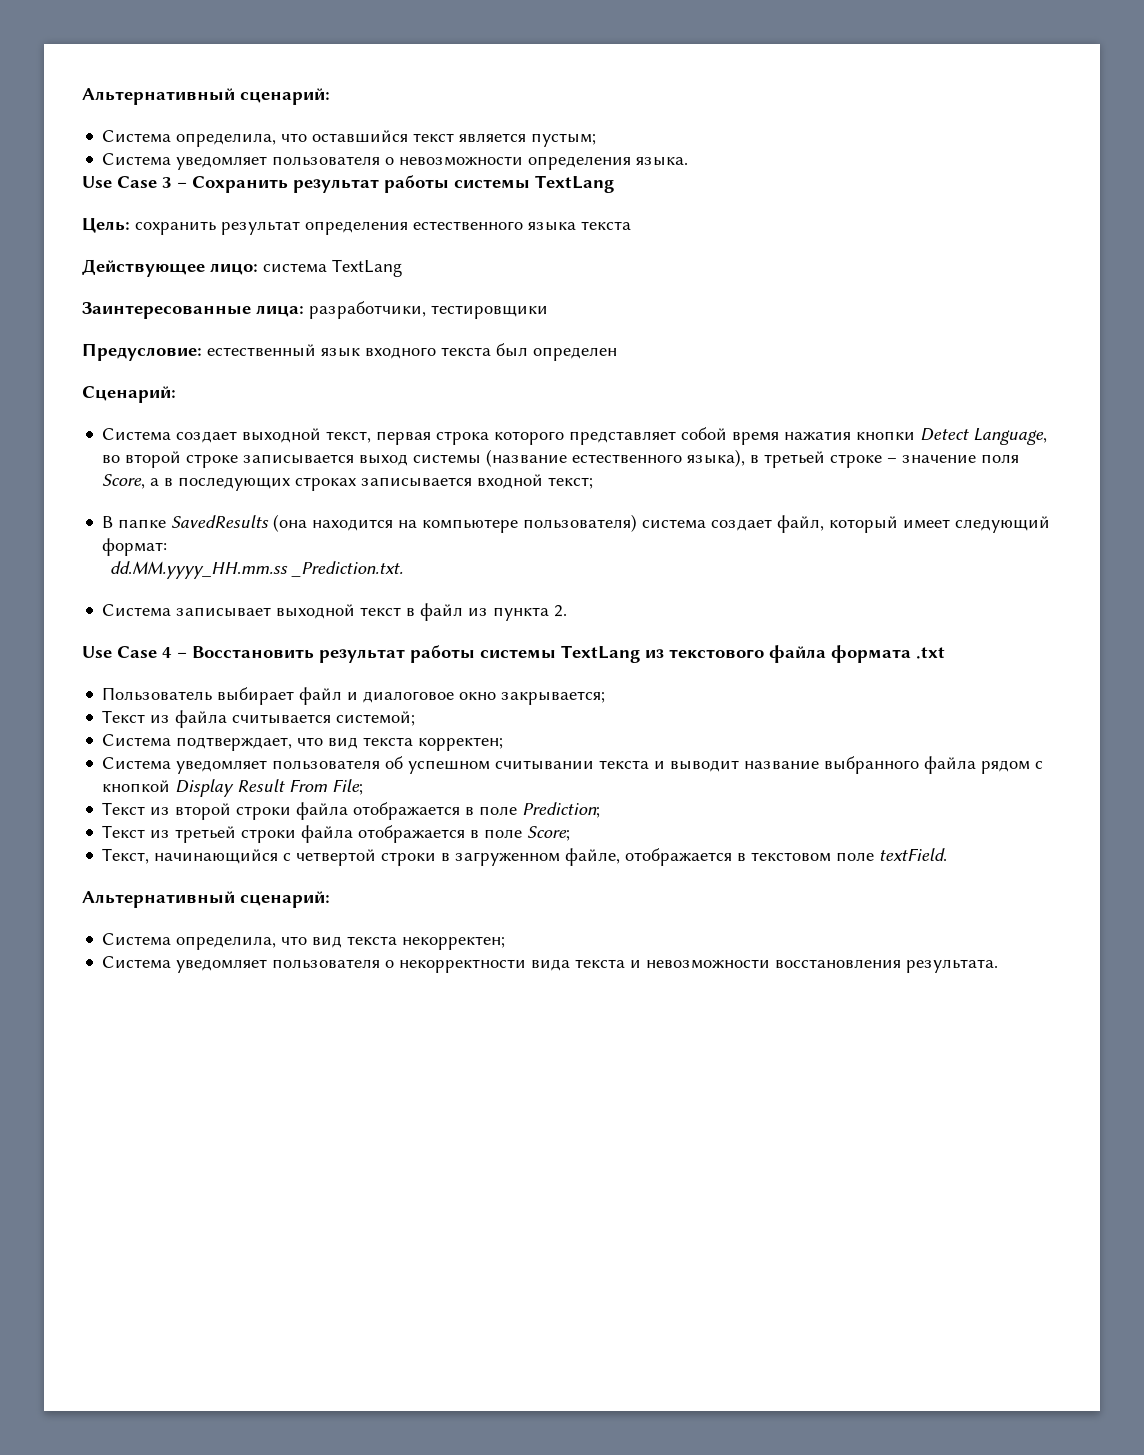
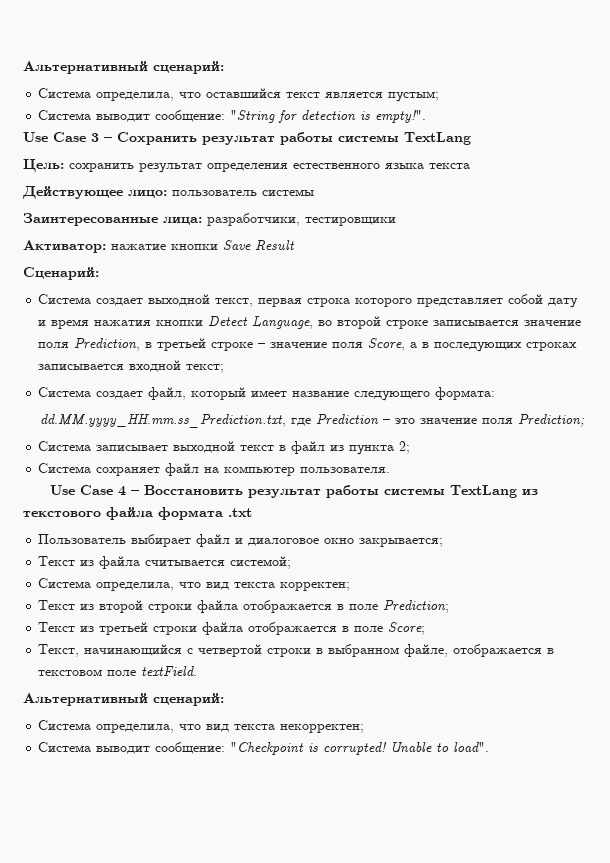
[176,156,689,170] уведомляет пользователя о невозможности определения языка. -> [96,110,427,123] выводит сообщение: "String for detection is empty!".
[263,259,402,277] система TextLang -> [172,189,314,196] пользователь системы
[82,343,617,361] Предусловие: естественный язык входного текста был определен -> [23,240,295,253] Активатор: нажатие кнопки Save Result
(728, 433) none -> [548,298,579,308] [38,320,47,326] дату и
[359,449,746,467] выход системы (название естественного языка), -> [524,320,582,326] [38,338,141,351] значение поля Prediction,
[102,514,1051,533] [102,538,168,556] [109,561,403,579] В папке SavedResults (она находится на компьютере пользователя) система создает файл, который имеет следующий формат: // dd.MM.yyyy_HH.mm.ss _Prediction.txt. -> [38,387,496,401] [40,414,586,428] Система создает файл, который имеет название следующего формата: // dd.MM.yyyy_HH.mm.ss_Prediction.txt, где Prediction – это значение поля Prediction;
[554,605,568,617] 2. -> [399,441,411,454] [38,463,391,476] 2; // Система сохраняет файл на компьютер пользователя.
[176,737,293,751] подтверждает, -> [96,582,175,591] определила,
[102,756,1044,774] [102,779,364,797] // Система уведомляет пользователя об успешном считывании текста и выводит название выбранного файла рядом с кнопкой Display Result From File; -> (351, 586) none
[455,852,561,866] загруженном -> [328,644,400,657] выбранном
[176,959,999,973] уведомляет пользователя о некорректности вида текста и невозможности восстановления результата. -> [96,742,490,755] выводит сообщение: "Checkpoint is corrupted! Unable to load".

